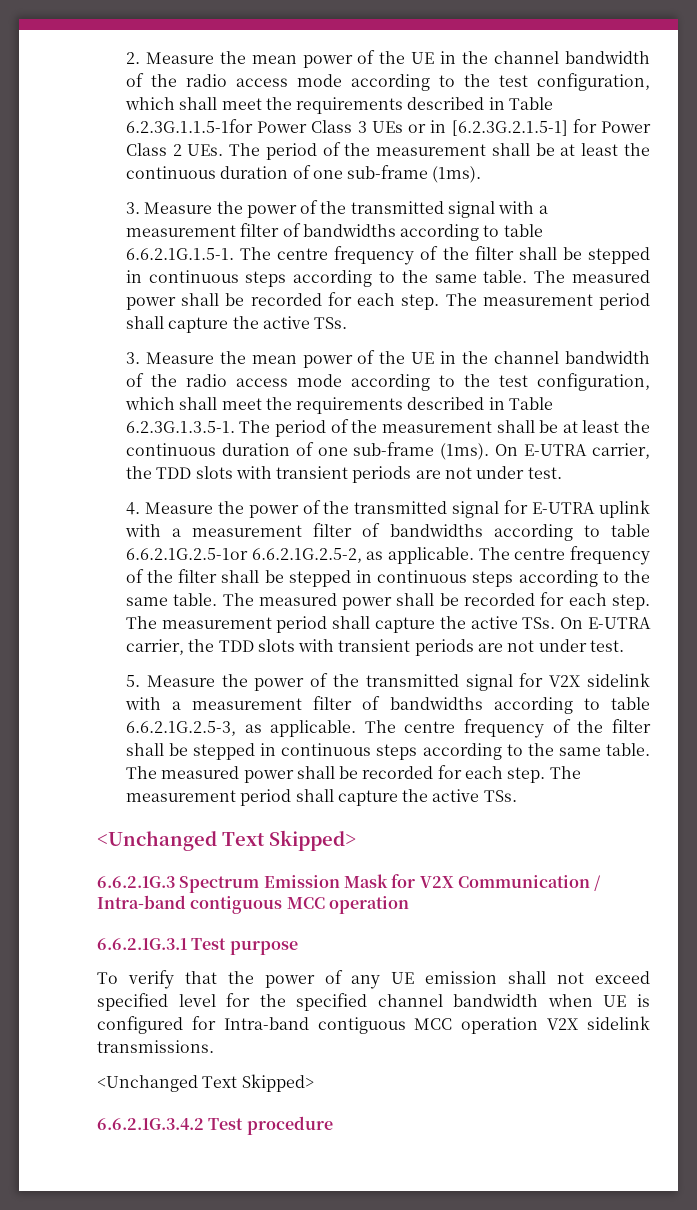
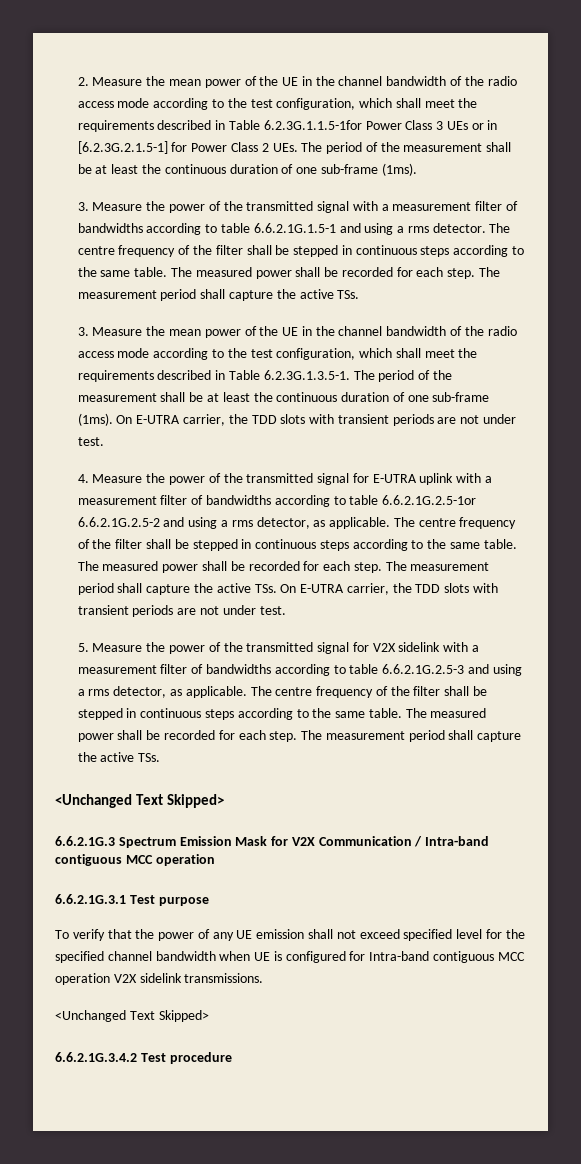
[125,248,234,260] 6.6.2.1G.1.5-1. -> [253,223,486,235] 6.6.2.1G.1.5-1 and using a rms detector.
[251,548,362,563] 6.6.2.1G.2.5-2, -> [77,517,310,529] 6.6.2.1G.2.5-2 and using a rms detector,
[125,721,236,736] 6.6.2.1G.2.5-3, -> [382,664,522,676] [77,686,167,698] 6.6.2.1G.2.5-3 and using a rms detector,

